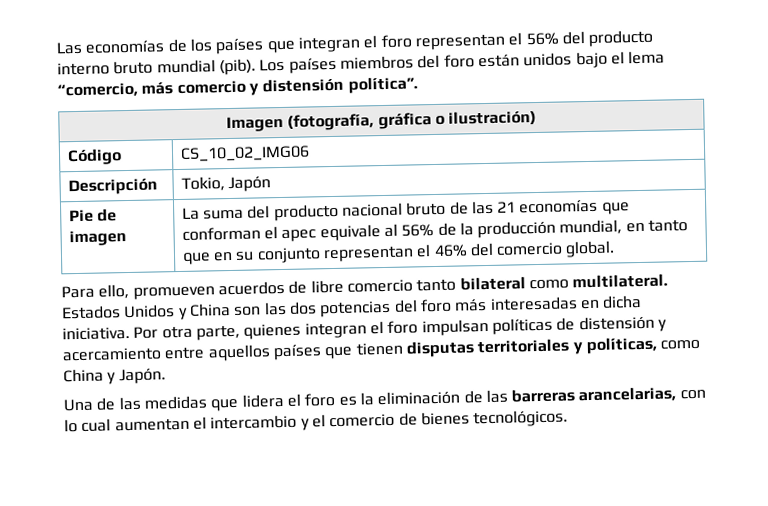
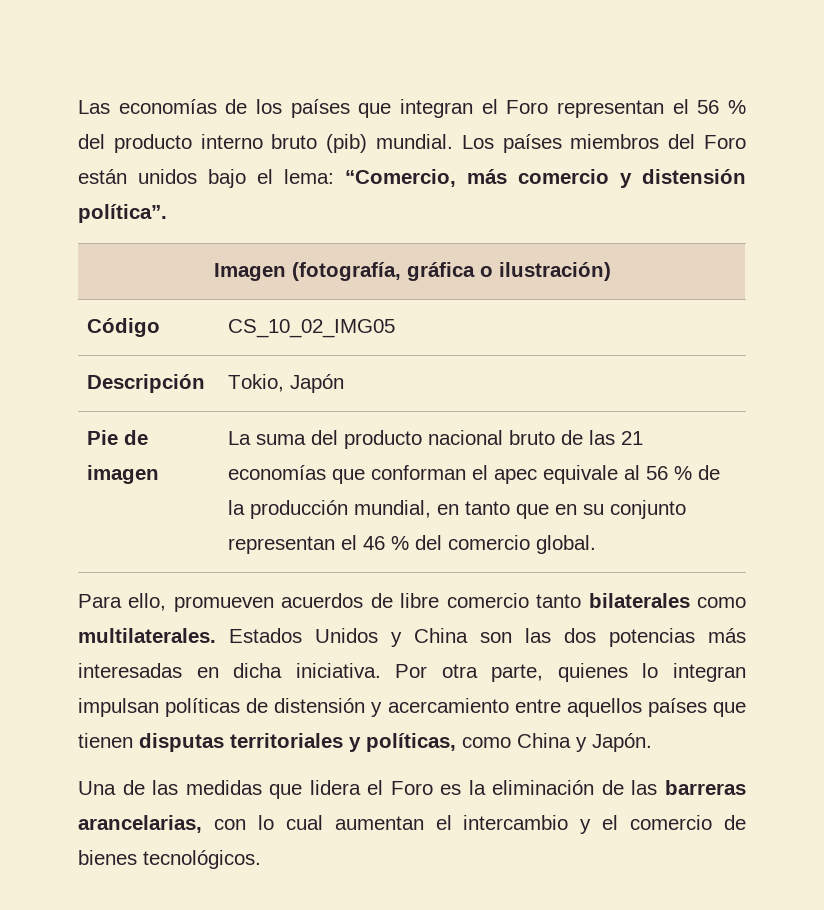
[380,32,559,51] foro representan el 56% -> [506,99,746,118] Foro representan el 56 %
[156,58,256,76] mundial (pib). -> [326,134,454,153] (pib) mundial.
[443,54,475,68] foro -> [704,135,746,149] Foro
[628,50,666,65] [57,82,138,98] lema “comercio, -> [284,169,456,187] lema: “Comercio,
[179,145,310,162] CS_10_02_IMG06 -> [228,319,396,338] CS_10_02_IMG05
[401,224,435,237] 56% -> [646,466,693,480] 56 %
[433,244,468,258] 46% -> [363,536,410,550] 46 %
[459,273,669,291] bilateral como multilateral. -> [588,593,747,608] [78,628,216,643] bilaterales como multilaterales.
[393,298,452,313] del foro -> (695, 637) none
[304,320,419,339] integran el foro -> [642,663,746,682] lo integran
[304,392,336,407] foro -> [390,781,433,795] Foro

